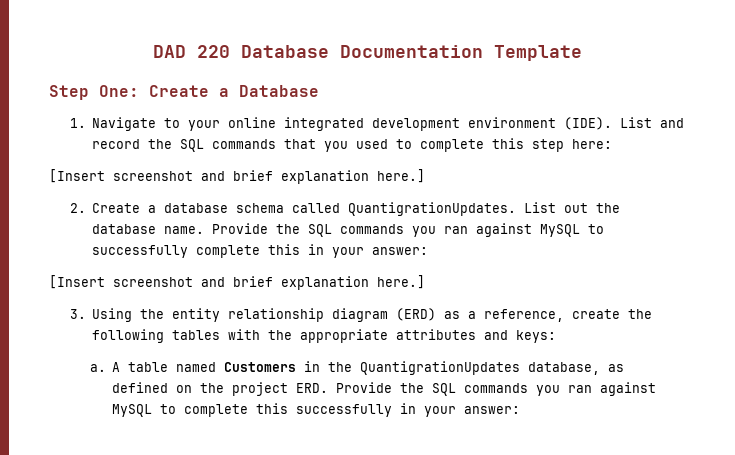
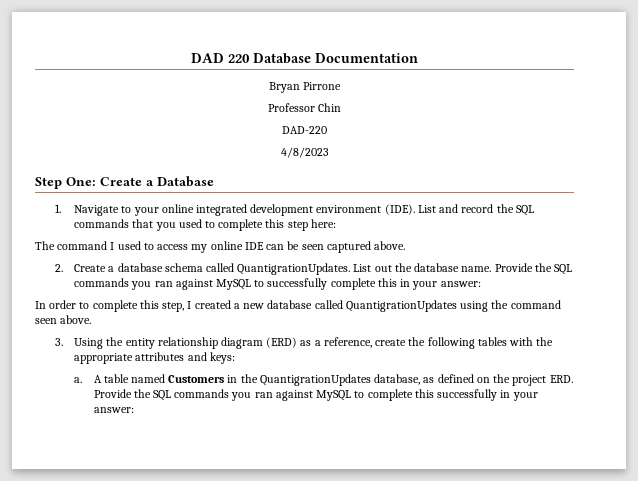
[494,45,582,61] Template -> [268,82,342,93] [267,103,342,112] [282,126,327,134] [280,147,329,158] // Bryan Pirrone // Professor Chin // DAD-220 // 4/8/2023
[49,169,425,184] [Insert screenshot and brief explanation here.] -> [35,241,406,253] The command I used to access my online IDE can be seen captured above.
[49,275,425,290] [Insert screenshot and brief explanation here.] -> [35,300,561,312] [35,315,92,324] In order to complete this step, I created a new database called QuantigrationUpdates using the command seen above.

